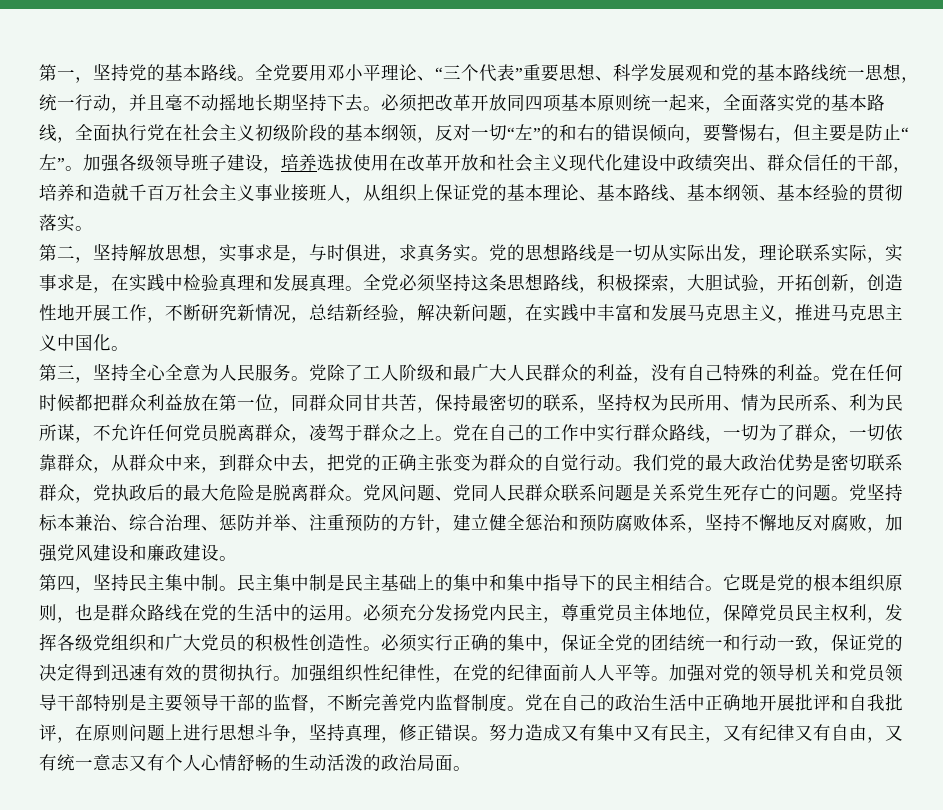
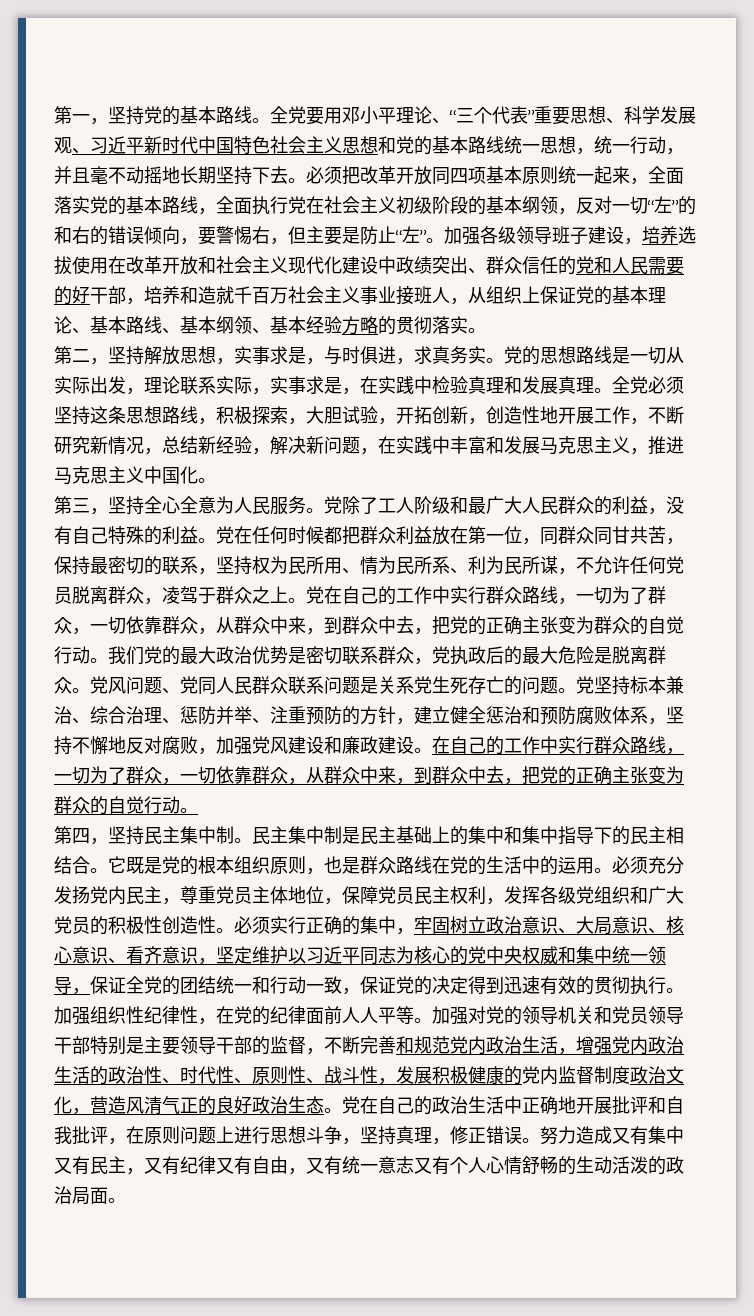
(703, 72) none -> [72,136,378,154] 、习近平新时代中国特色社会主义思想
(857, 162) none -> [576,256,684,275] [54,286,90,305] 党和人民需要的好
(849, 192) none -> [342,316,378,335] 方略
(237, 558) none -> [432,736,684,755] [54,766,684,785] [54,796,198,815] 在自己的工作中实行群众路线，一切为了群众，一切依靠群众，从群众中来，到群众中去，把党的正确主张变为群众的自觉行动。
(561, 650) none -> [414,916,684,935] [54,946,666,965] [54,977,90,995] 牢固树立政治意识、大局意识、核心意识、看齐意识，坚定维护以习近平同志为核心的党中央权威和集中统一领导，
[399,694,507,711] 党内监督制度 -> [396,1036,684,1055] [54,1066,684,1085] [54,1096,324,1115] 和规范党内政治生活，增强党内政治生活的政治性、时代性、原则性、战斗性，发展积极健康的党内监督制度政治文化，营造风清气正的良好政治生态

